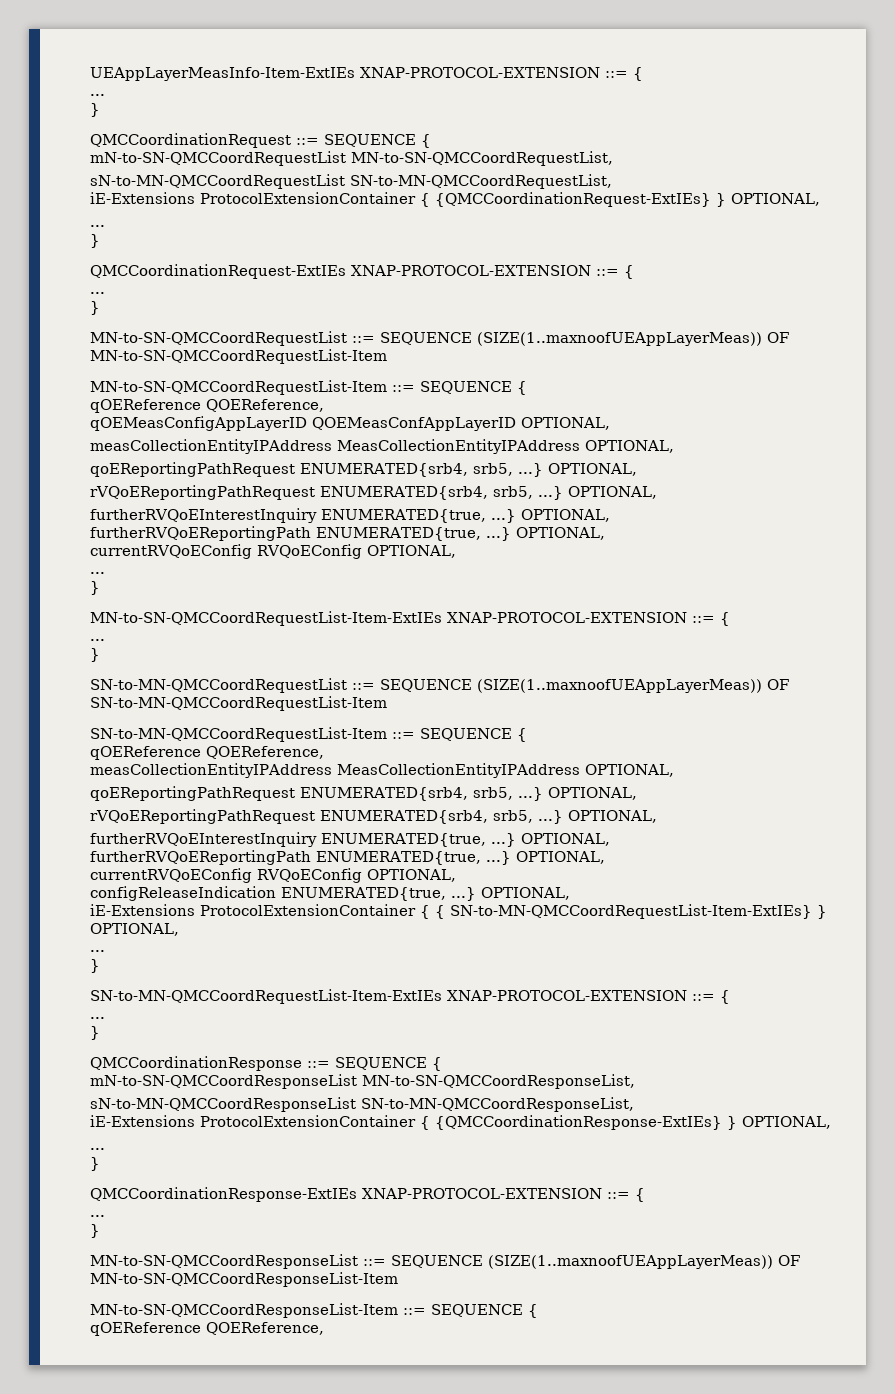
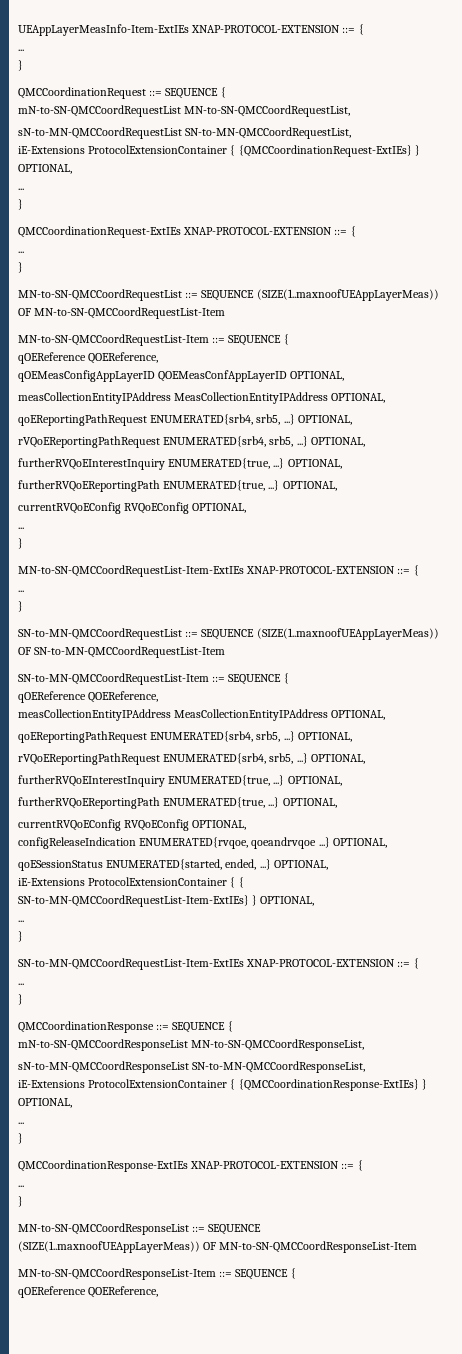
[281,887,446,901] ENUMERATED{true, -> [139,837,387,849] [18,859,257,871] ENUMERATED{rvqoe, qoeandrvqoe ...} OPTIONAL, // qoESessionStatus ENUMERATED{started, ended,

